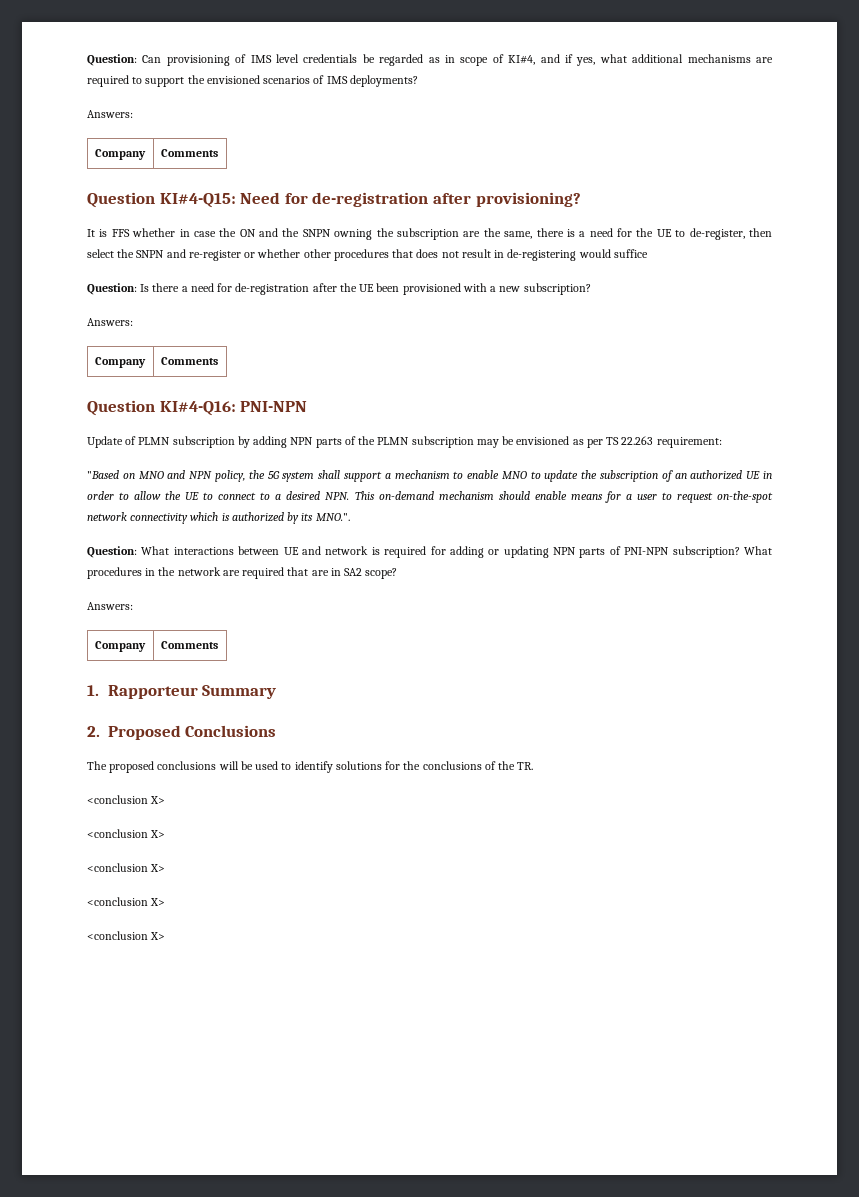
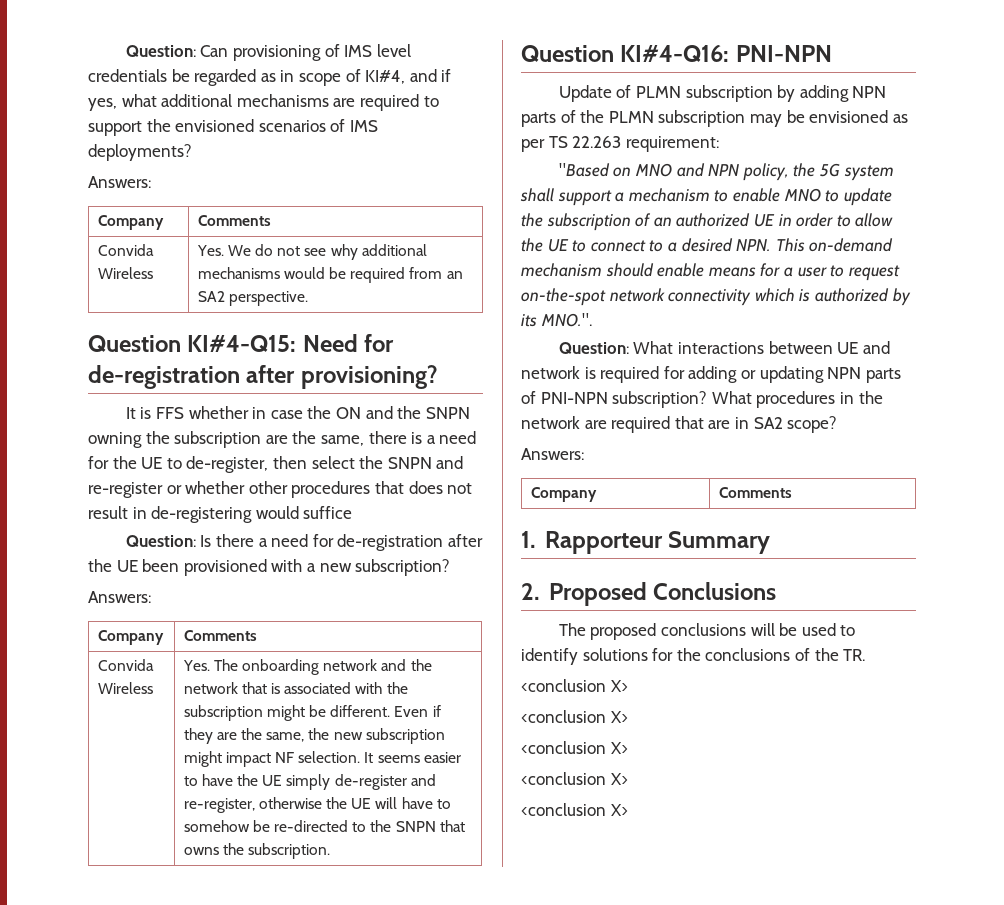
(218, 153) none -> [97,244,154,256] [97,267,153,279] [196,244,427,260] [197,267,463,283] [197,291,308,306] // Convida Wireless | Yes. We do not see why additional mechanisms would be required from an SA2 perspective.
(218, 361) none -> [97,659,154,671] [97,682,153,694] [182,659,432,675] [183,682,408,694] [183,705,441,721] [183,728,445,744] [183,751,461,767] [183,774,436,790] [183,797,451,813] [183,820,465,832] [183,843,330,859] // Convida Wireless | Yes. The onboarding network and the network that is associated with the subscription might be different. Even if they are the same, the new subscription might impact NF selection. It seems easier to have the UE simply de-register and re-register, otherwise the UE will have to somehow be re-directed to the SNPN that owns the subscription.

